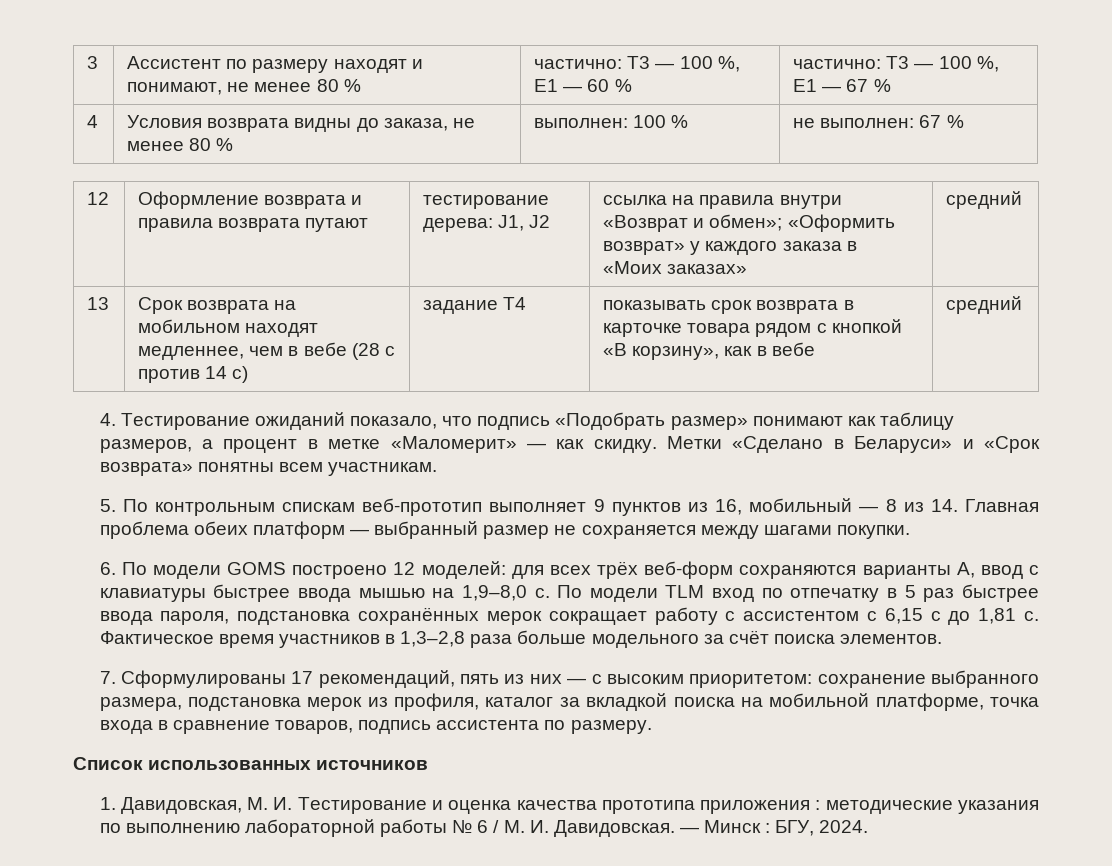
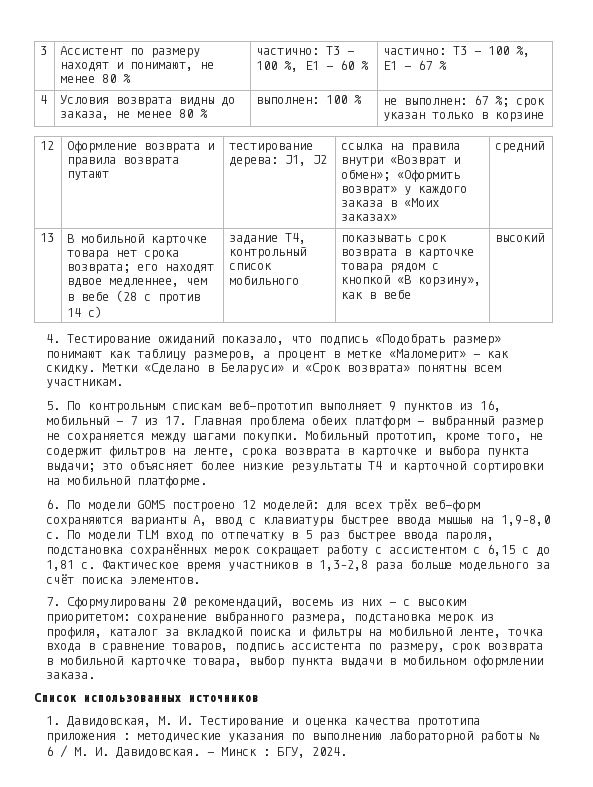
[946,115,964,128] % -> [495,96,546,108] [383,112,545,122] %; срок указан только в корзине
[138,297,297,314] [138,319,319,337] Срок возврата на мобильном находят -> [67,233,208,246] [67,250,180,260] [67,264,215,274] [67,278,103,288] В мобильной карточке товара нет срока возврата; его находят вдвое
[503,297,527,310] T4 -> [285,233,307,244] [229,247,307,259] [229,263,273,270] [229,275,300,285] T4, контрольный список мобильного
[946,296,1023,314] средний -> [495,233,545,242] высокий
[885,499,958,512] 8 из 14. -> [130,416,187,425] 7 из 17.
(910, 532) none -> [305,430,544,443] [46,445,530,458] [46,460,544,473] [46,475,208,488] Мобильный прототип, кроме того, не содержит фильтров на ленте, срока возврата в карточке и выбора пункта выдачи; это объясняет более низкие результаты T4 и карточной сортировки на мобильной платформе.
[291,670,500,688] 17 рекомендаций, пять -> [172,597,334,609] 20 рекомендаций, восемь
[740,693,984,711] на мобильной платформе, -> [298,626,502,639] и фильтры на мобильной ленте,
[570,720,652,734] размеру. -> [389,643,544,653] [46,655,544,668] [46,672,96,679] размеру, срок возврата в мобильной карточке товара, выбор пункта выдачи в мобильном оформлении заказа.

